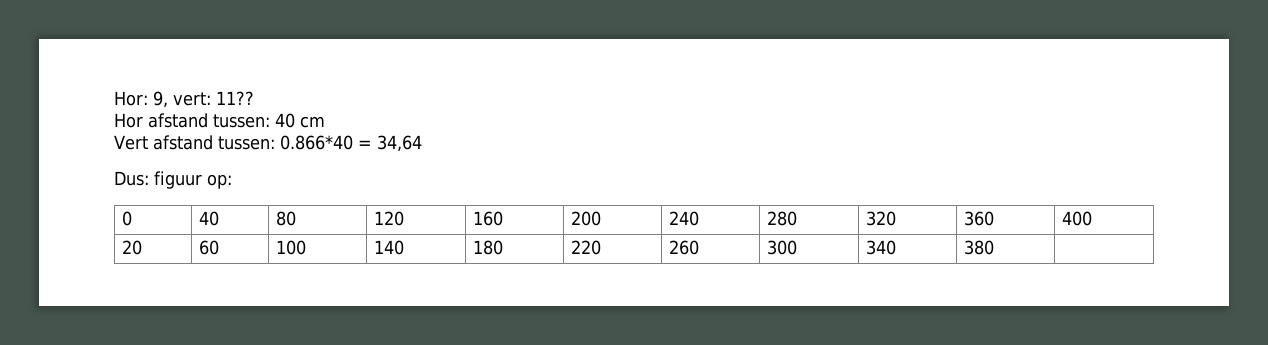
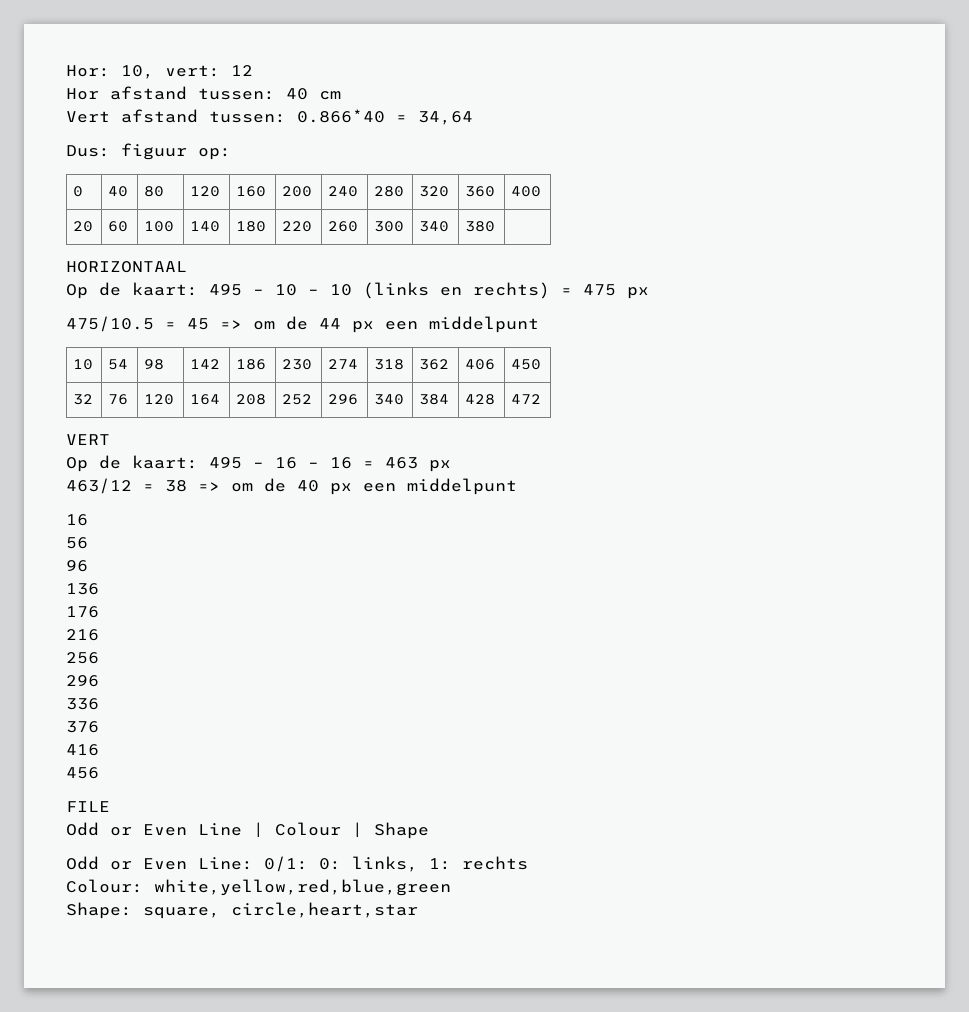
[153,91,254,108] 9, vert: 11?? -> [121,65,253,79] 10, vert: 12
(994, 247) none -> [66,261,187,273] [66,282,649,299] [66,316,539,333] [73,359,94,370] [108,359,129,370] [144,359,165,370] [190,359,221,369] [236,359,267,370] [282,359,313,370] [328,359,359,369] [374,359,405,370] [419,359,450,370] [465,359,496,370] [511,359,542,370] [73,394,94,405] [108,394,129,405] [144,394,175,405] [190,394,221,405] [236,394,267,405] [282,394,313,405] [328,394,359,405] [374,394,405,405] [419,394,450,405] [465,394,496,405] [511,394,542,404] [66,434,110,445] [66,455,451,472] [66,478,517,495] [66,514,88,526] [66,537,88,549] [66,560,88,572] [66,583,99,595] [66,606,99,618] [66,629,99,641] [66,652,99,664] [66,675,99,687] [66,698,99,710] [66,721,99,733] [66,744,99,756] [66,767,99,779] [66,801,110,812] [66,822,429,839] [66,856,528,872] [66,879,451,896] [66,902,418,919] // HORIZONTAAL // Op de kaart: 495 – 10 – 10 (links en rechts) = 475 px // 475/10.5 = 45 => om de 44 px een middelpunt // 10 | 54 | 98 | 142 | 186 | 230 | 274 | 318 | 362 | 406 | 450 // 32 | 76 | 120 | 164 | 208 | 252 | 296 | 340 | 384 | 428 | 472 // VERT // Op de kaart: 495 – 16 – 16 = 463 px // 463/12 = 38 => om de 40 px een middelpunt // 16 // 56 // 96 // 136 // 176 // 216 // 256 // 296 // 336 // 376 // 416 // 456 // FILE // Odd or Even Line | Colour | Shape // Odd or Even Line: 0/1: 0: links, 1: rechts // Colour: white,yellow,red,blue,green // Shape: square, circle,heart,star

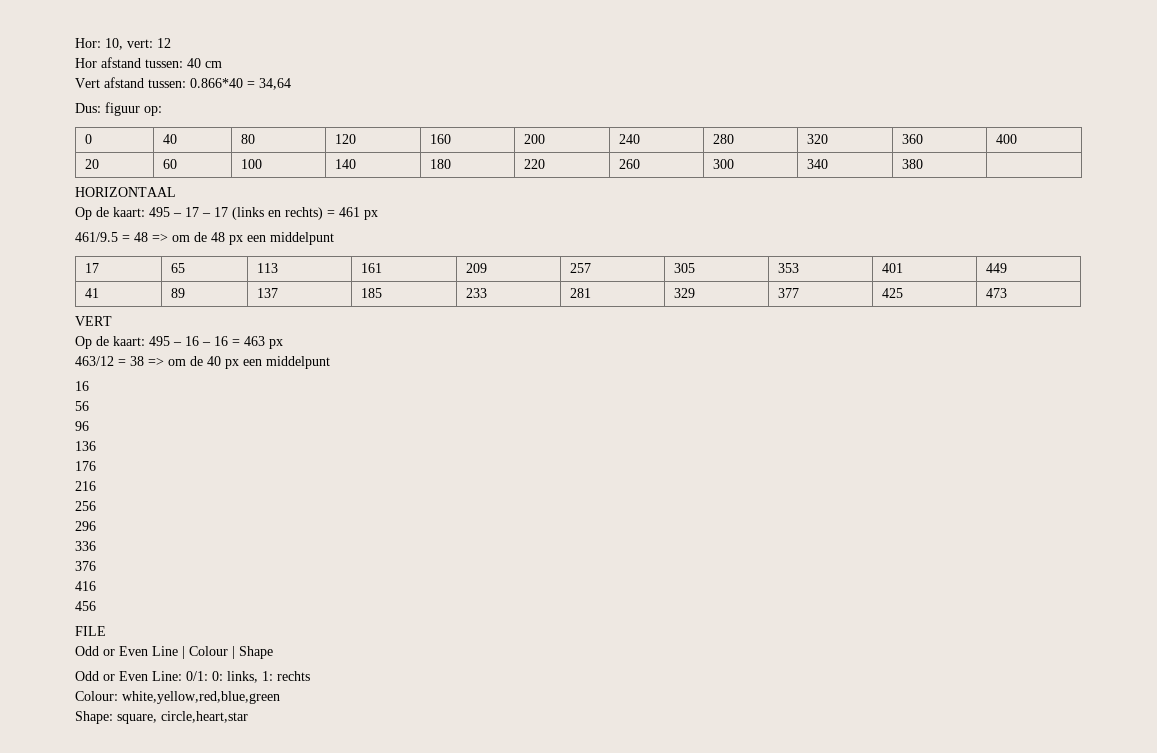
[275,284,352,296] 10 – 10 -> [185,207,228,217] 17 – 17
[583,284,649,299] [66,316,539,333] [73,359,94,370] [108,359,129,370] [144,359,165,370] [190,359,221,369] [236,359,267,370] [282,359,313,370] [328,359,359,369] [374,359,405,370] [419,359,450,370] [465,359,496,370] [511,359,542,370] [73,394,94,405] [108,394,129,405] [144,394,175,405] [190,394,221,405] [236,394,267,405] [282,394,313,405] [328,394,359,405] [374,394,405,405] [419,394,450,405] [465,394,496,405] [511,394,542,404] 475 px // 475/10.5 = 45 => om de 44 px een middelpunt // 10 | 54 | 98 | 142 | 186 | 230 | 274 | 318 | 362 | 406 | 450 // 32 | 76 | 120 | 164 | 208 | 252 | 296 | 340 | 384 | 428 | 472 -> [339,207,378,220] [75,232,334,245] [84,263,99,273] [170,263,185,273] [256,263,278,273] [360,263,382,273] [465,263,487,273] [569,263,591,273] [673,263,695,273] [777,263,799,273] [881,263,903,273] [985,263,1007,273] [84,288,99,298] [170,288,185,298] [256,288,278,298] [360,288,382,298] [465,288,487,298] [569,288,591,298] [673,288,695,298] [777,288,799,298] [881,288,903,298] [985,288,1007,298] 461 px // 461/9.5 = 48 => om de 48 px een middelpunt // 17 | 65 | 113 | 161 | 209 | 257 | 305 | 353 | 401 | 449 // 41 | 89 | 137 | 185 | 233 | 281 | 329 | 377 | 425 | 473

